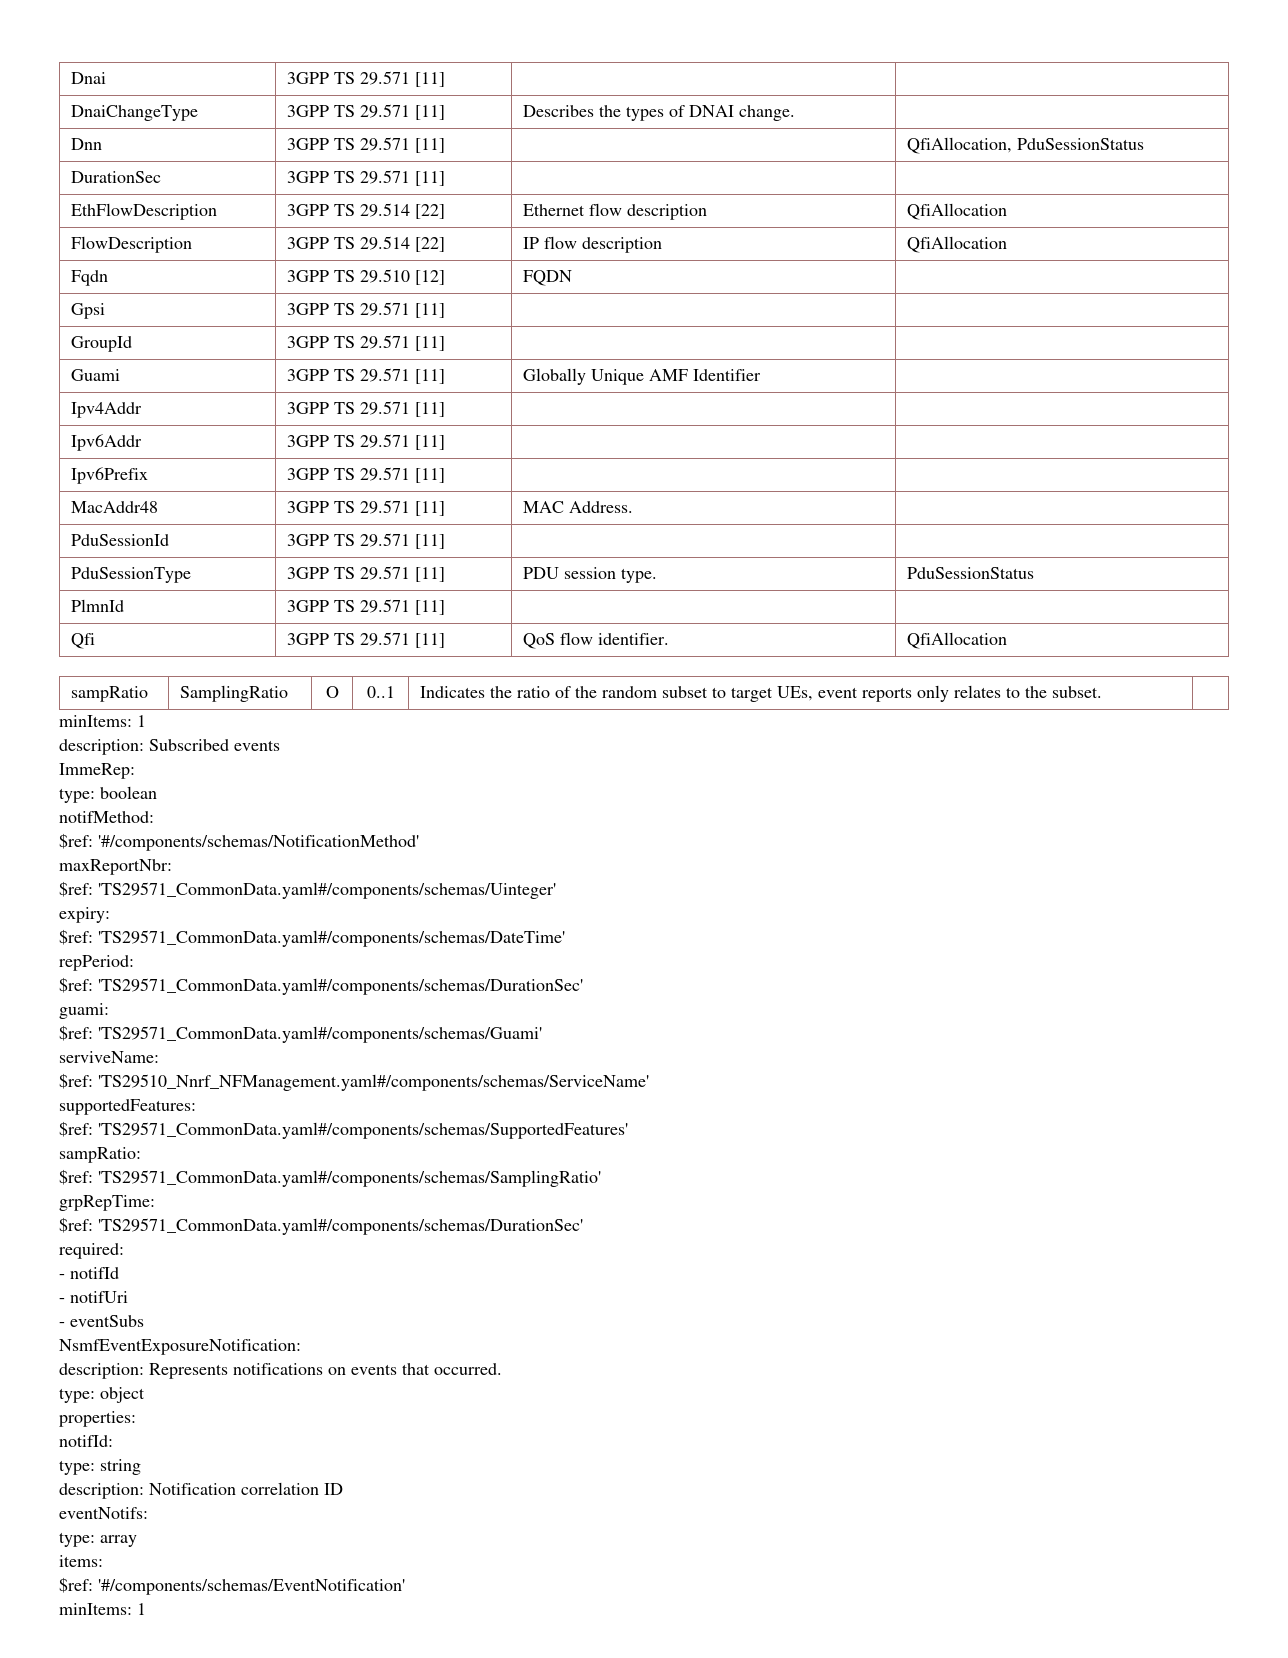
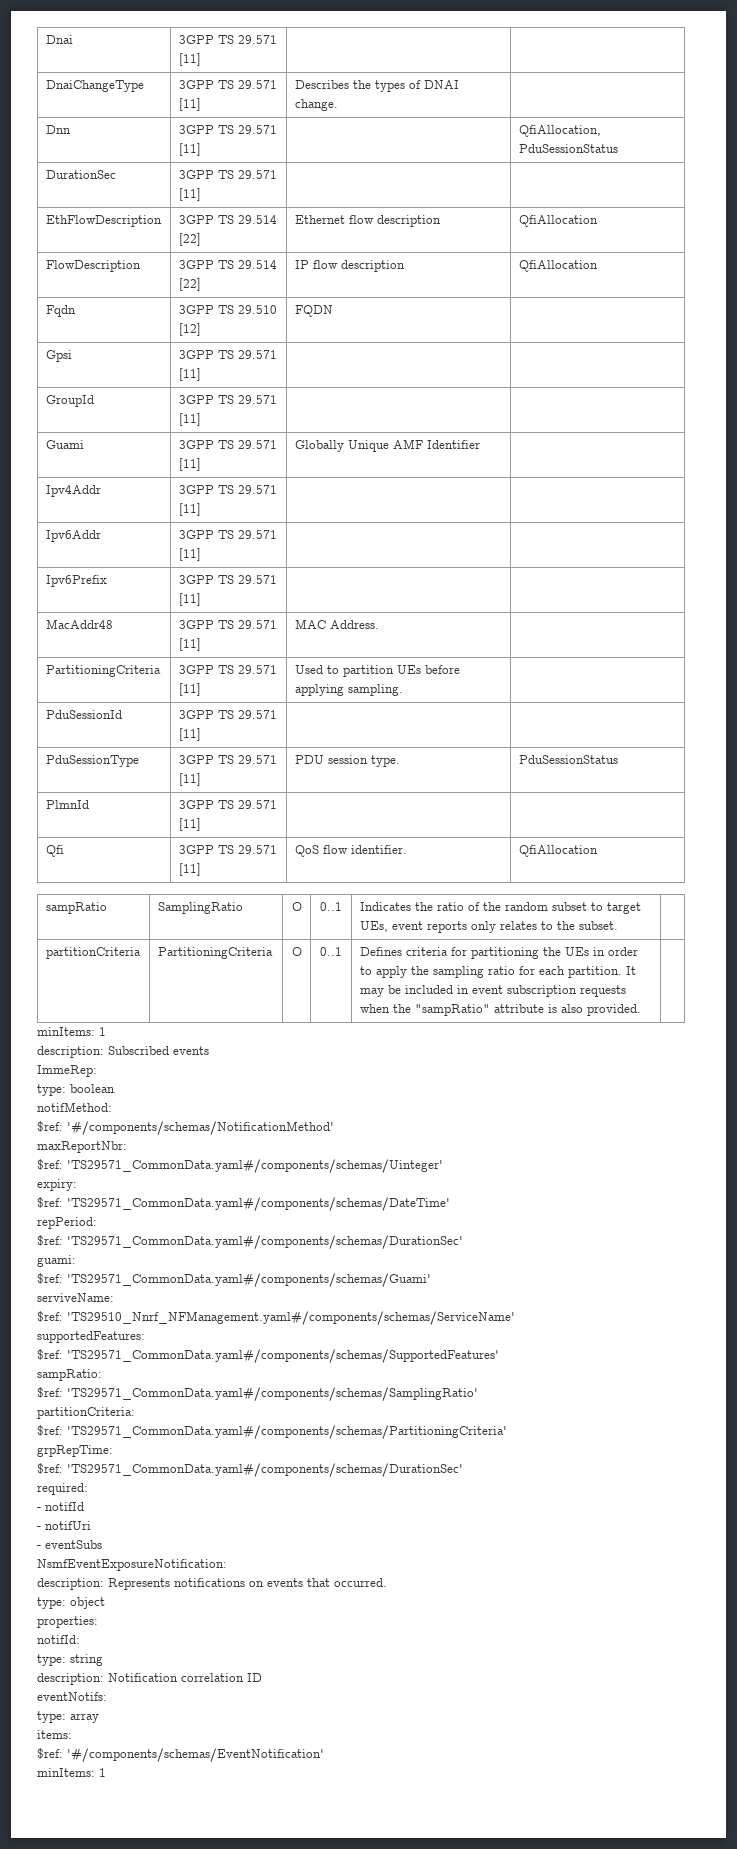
(633, 507) none -> [45,665,161,677] [178,665,277,674] [178,683,201,696] [294,665,460,677] [294,684,403,696] // PartitioningCriteria | 3GPP TS 29.571 [11] | Used to partition UEs before applying sampling. |
(1102, 692) none -> [45,947,141,959] [157,947,273,959] [291,947,302,956] [320,947,342,956] [359,947,638,959] [359,966,636,978] [359,985,626,997] [359,1004,641,1016] // partitionCriteria | PartitioningCriteria | O | 0..1 | Defines criteria for partitioning the UEs in order to apply the sampling ratio for each partition. It may be included in event subscription requests when the "sampRatio" attribute is also provided. |
(601, 1178) none -> [37,1407,135,1419] [37,1425,507,1439] // partitionCriteria: // $ref: 'TS29571_CommonData.yaml#/components/schemas/PartitioningCriteria'

